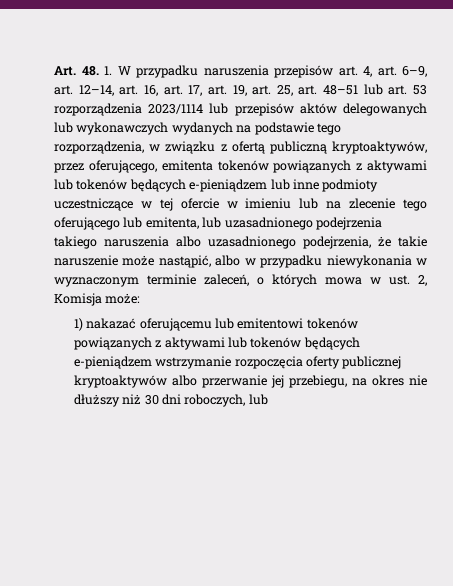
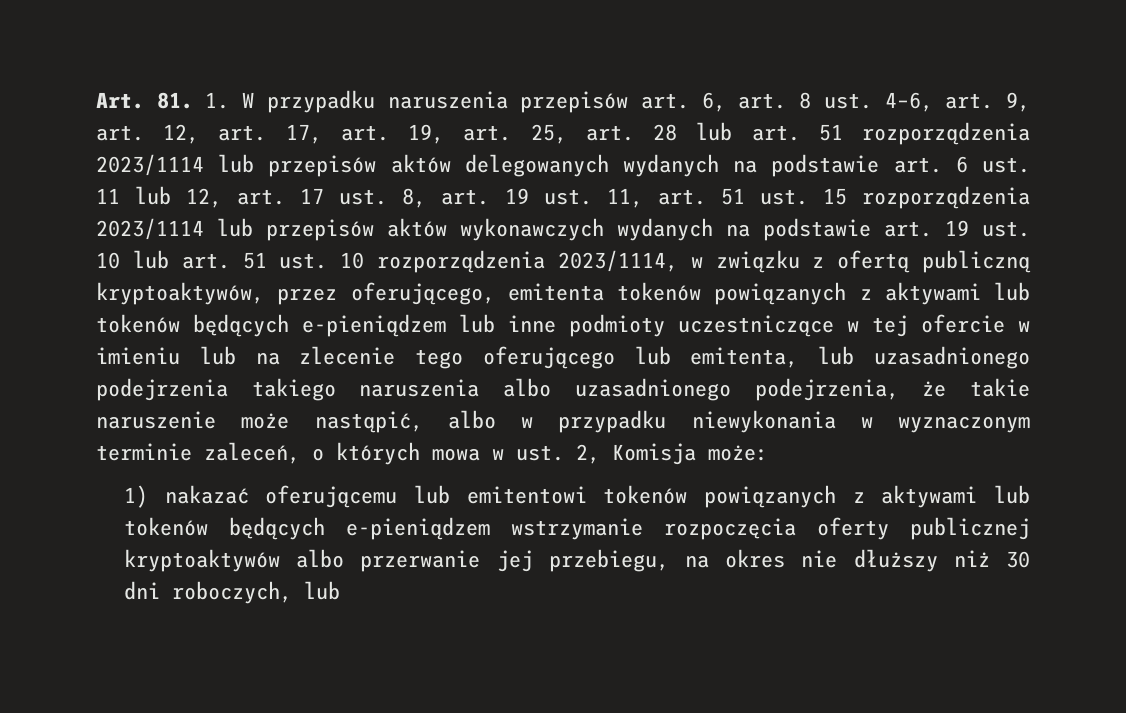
[81,66,99,76] 48. -> [156,92,193,109] 81.
[363,66,427,77] [54,85,158,96] 4, art. 6–9, art. 12–14, art. 16, -> [701,92,1030,112] [96,124,200,144] 6, art. 8 ust. 4−6, art. 9, art. 12,
[323,84,428,95] 48–51 lub art. 53 -> [653,122,843,141] 28 lub art. 51
[54,122,341,135] [54,141,144,154] lub wykonawczych wydanych na podstawie tego rozporządzenia, -> [623,154,1031,177] [96,186,1031,209] [96,218,1030,241] [96,250,678,273] wydanych na podstawie art. 6 ust. 11 lub 12, art. 17 ust. 8, art. 19 ust. 11, art. 51 ust. 15 rozporządzenia 2023/1114 lub przepisów aktów wykonawczych wydanych na podstawie art. 19 ust. 10 lub art. 51 ust. 10 rozporządzenia 2023/1114,

